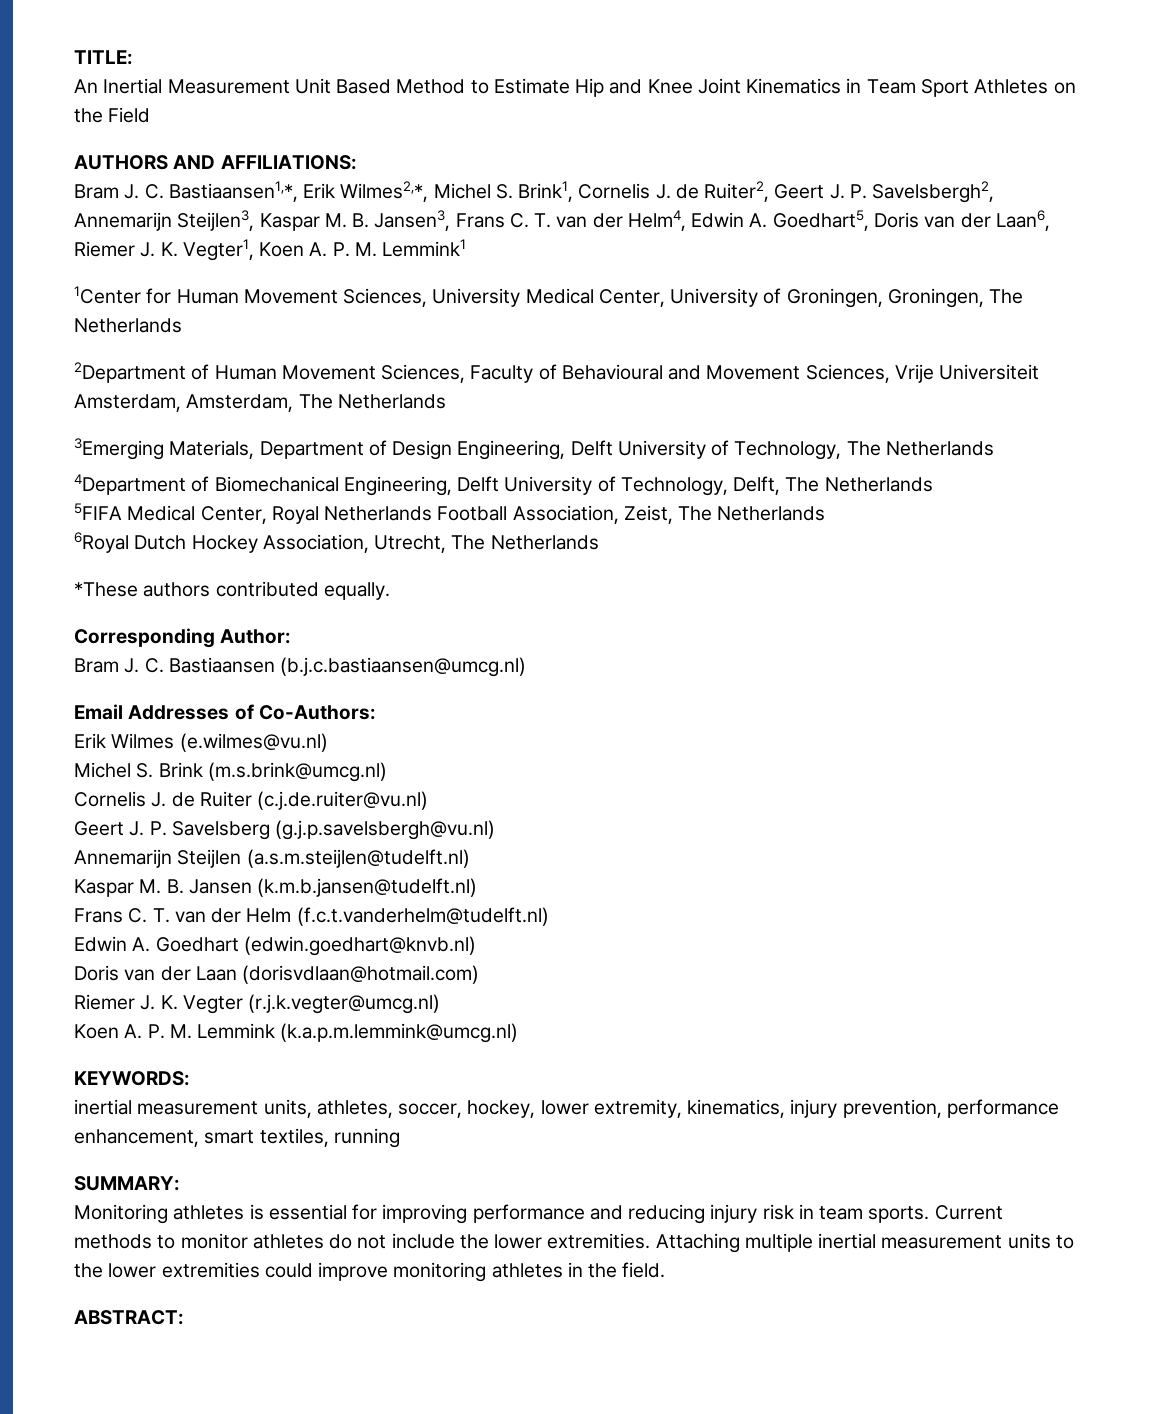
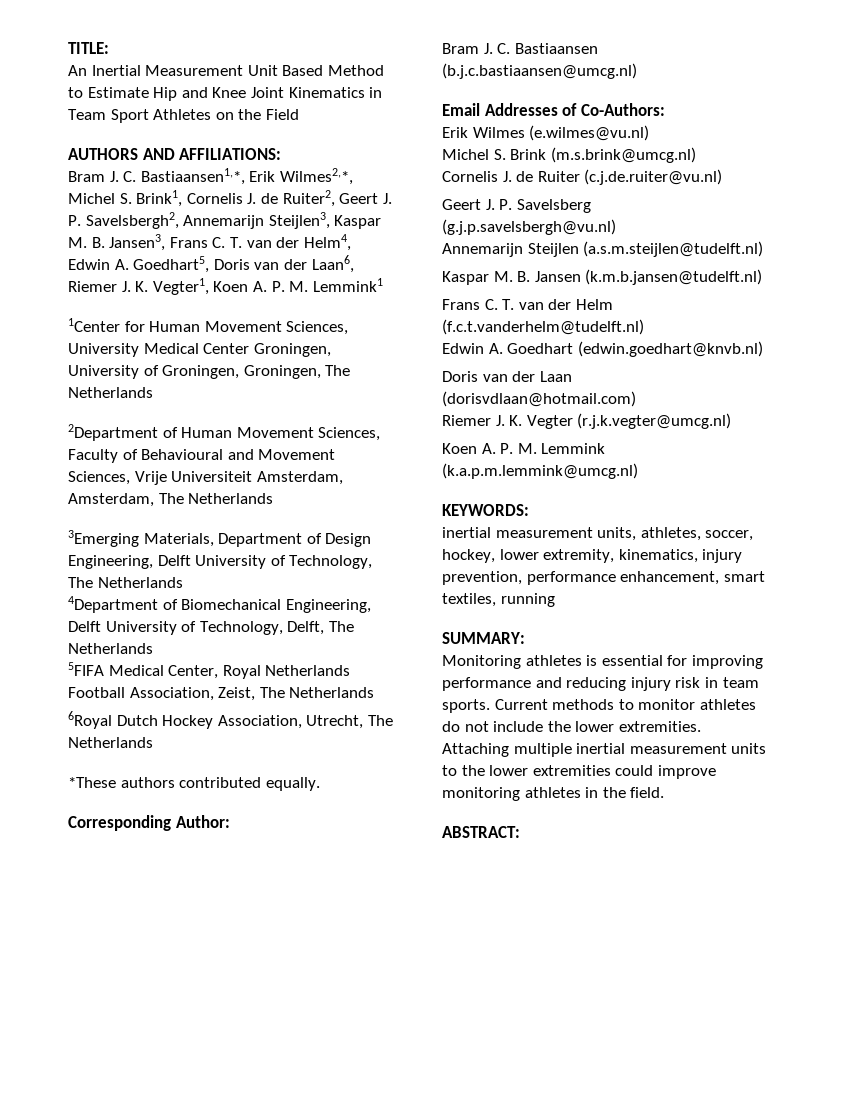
[598,289,665,307] Center, -> [203,343,331,357] Center Groningen,

